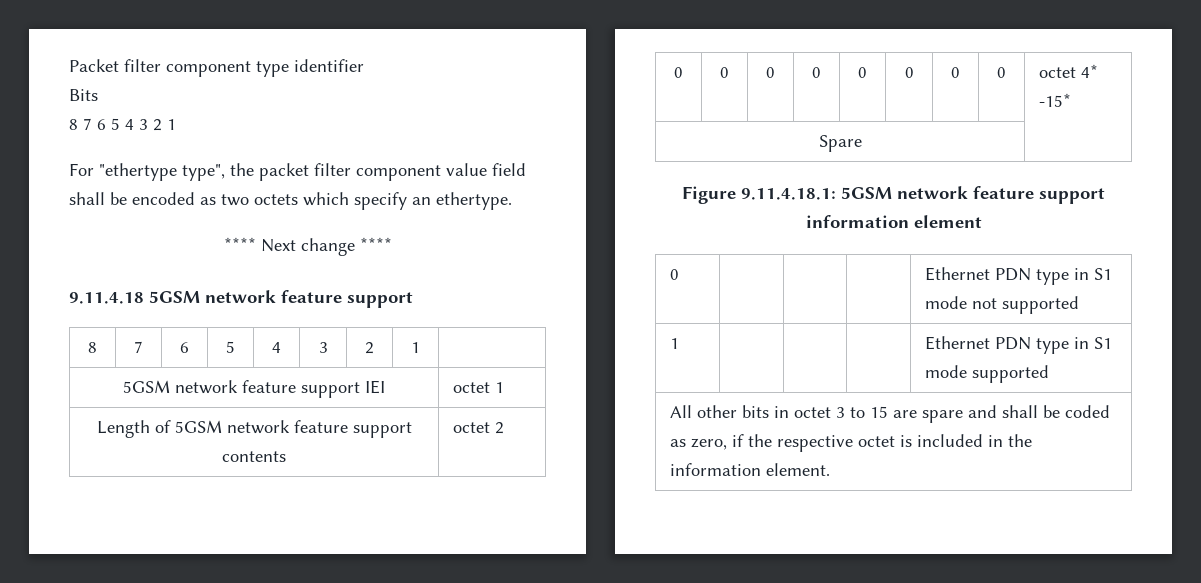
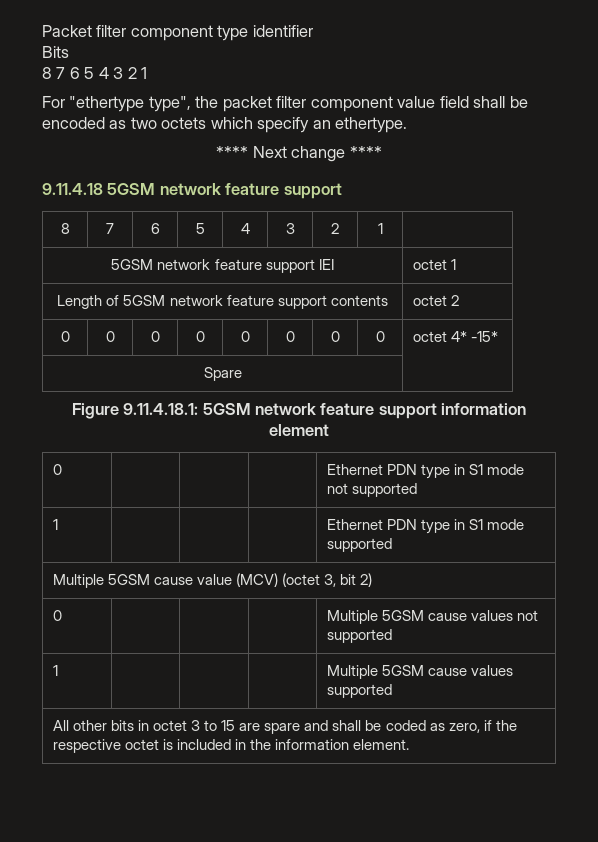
(1049, 374) none -> [52,573,373,588] [52,610,62,621] [326,610,539,624] [326,629,392,643] [52,665,58,676] [326,665,514,679] [326,684,392,698] // Multiple 5GSM cause value (MCV) (octet 3, bit 2) // 0 | | | | Multiple 5GSM cause values not supported // 1 | | | | Multiple 5GSM cause values supported

